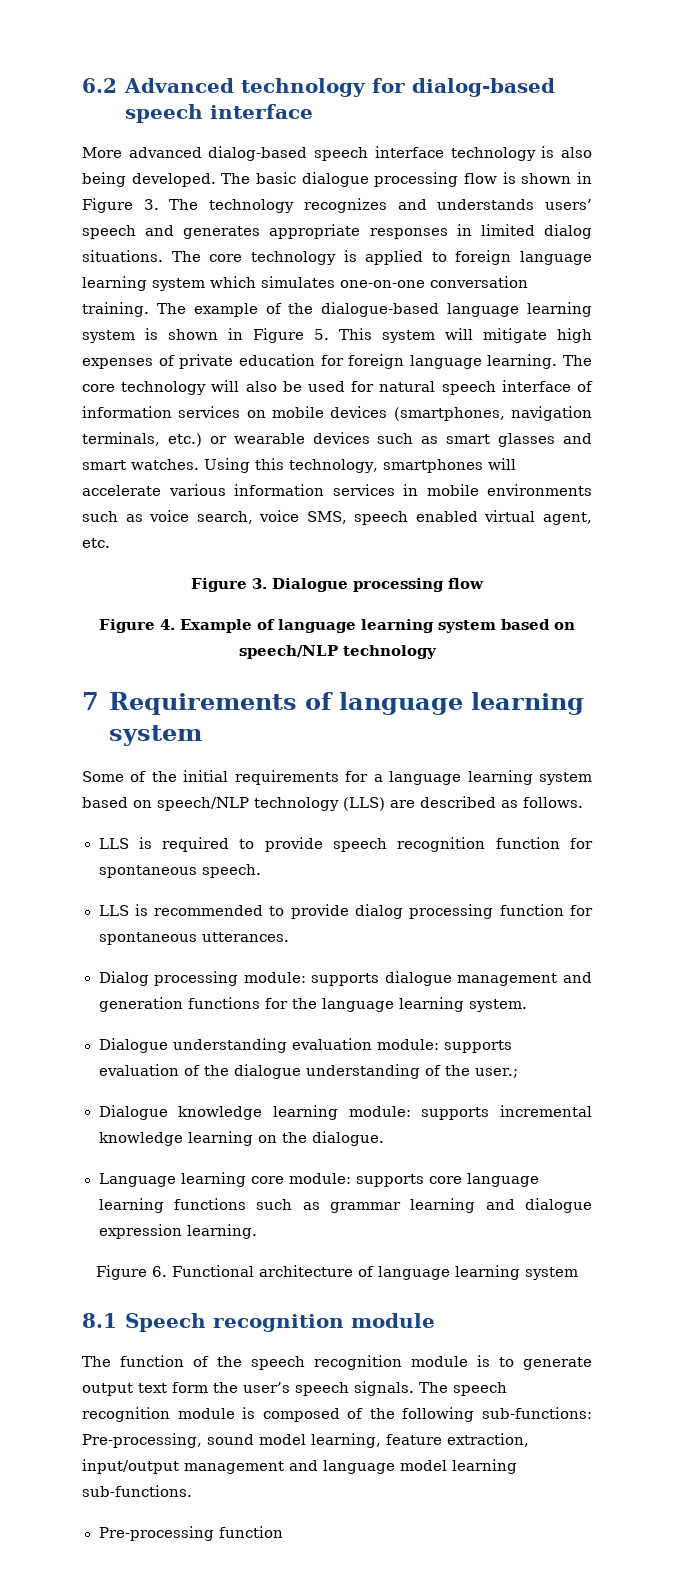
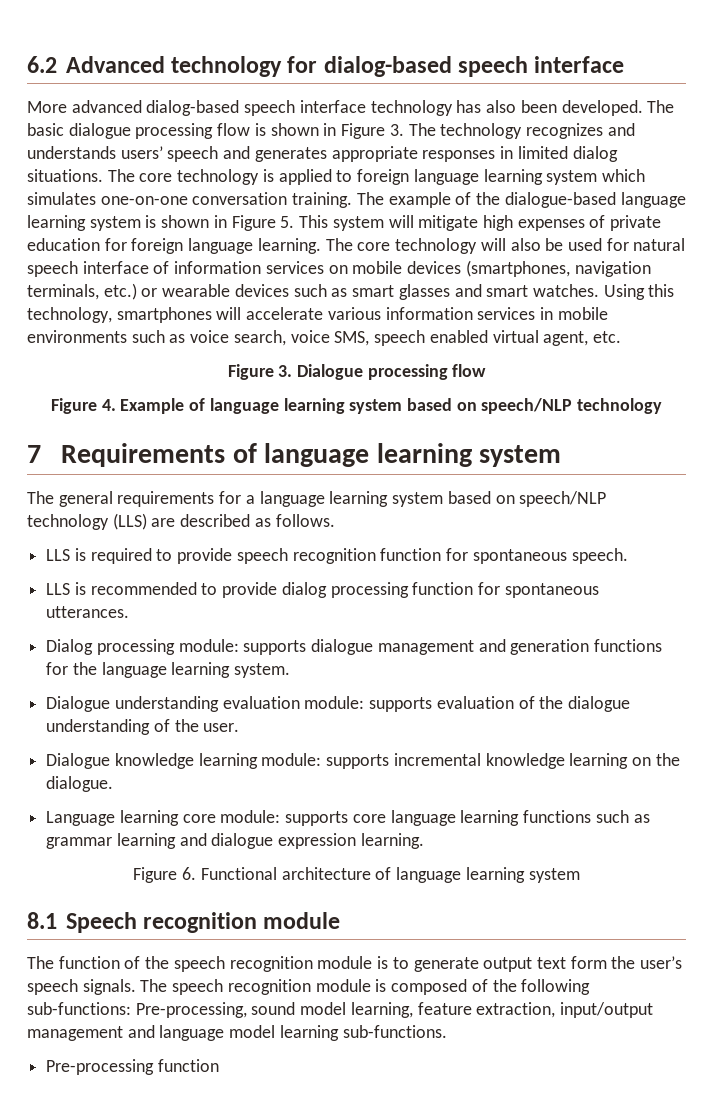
[541,146,592,158] [82,172,126,187] is also being -> [456,100,557,113] has also been
[82,770,229,782] Some of the initial -> [27,491,113,507] The general
[474,1068,519,1078] user.; -> [203,723,240,732] user.

